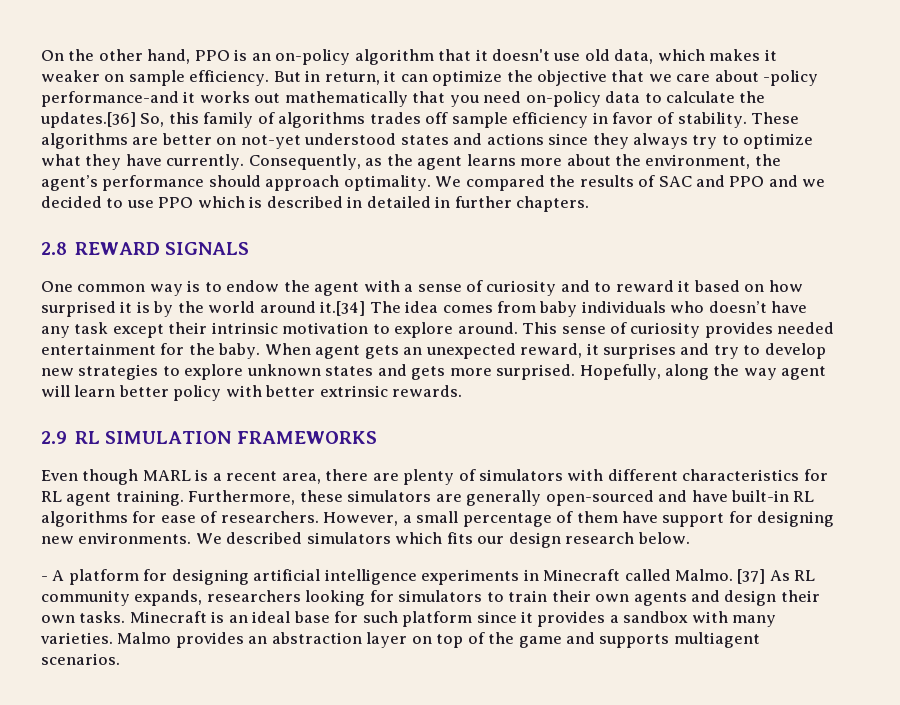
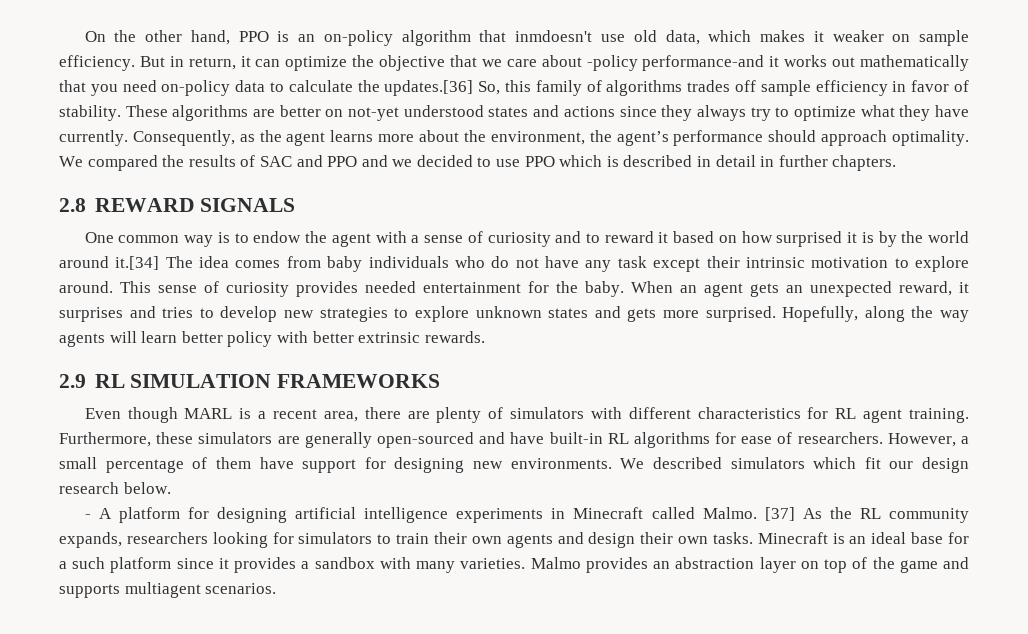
[475,49,551,61] it doesn't -> [515,30,593,42] inmdoesn't
[366,196,431,208] detailed -> [715,155,756,167] detail
[708,301,767,313] doesn’t -> [491,256,539,268] do not
(311, 349) none -> [680,285,697,293] an
[713,345,739,359] try -> [162,307,194,318] tries
[781,366,827,380] agent -> [59,333,105,347] agents
[446,532,473,544] fits -> [864,457,881,469] fit
(790, 575) none -> [829,507,852,519] the
(359, 617) none -> [59,561,67,569] a

